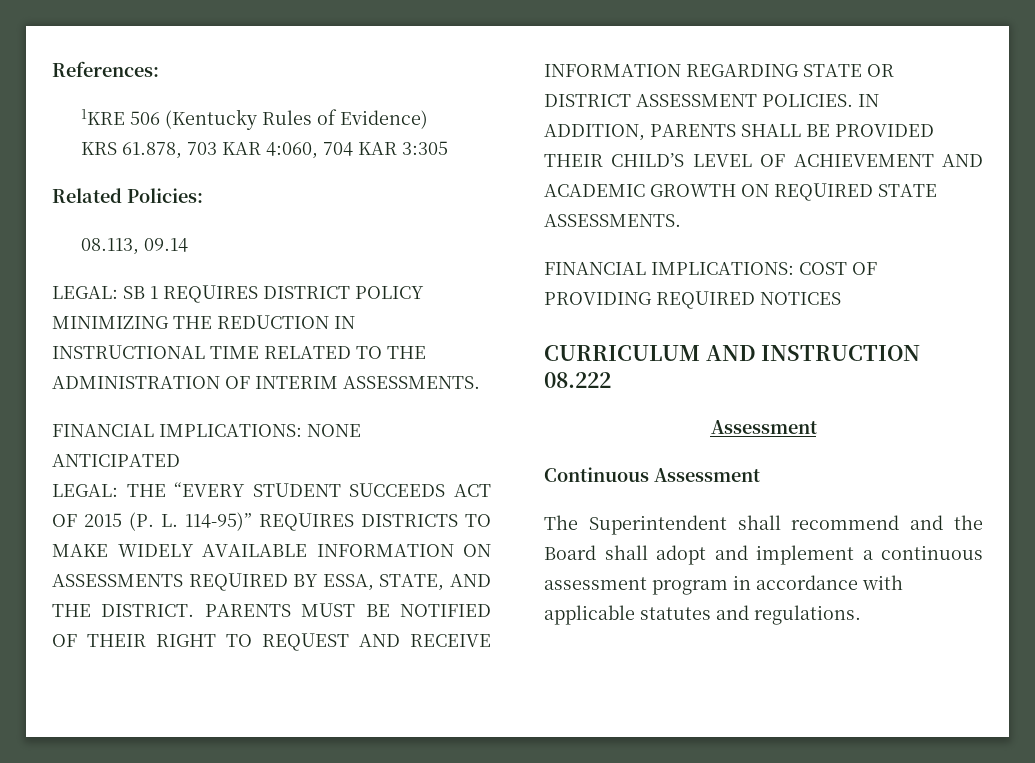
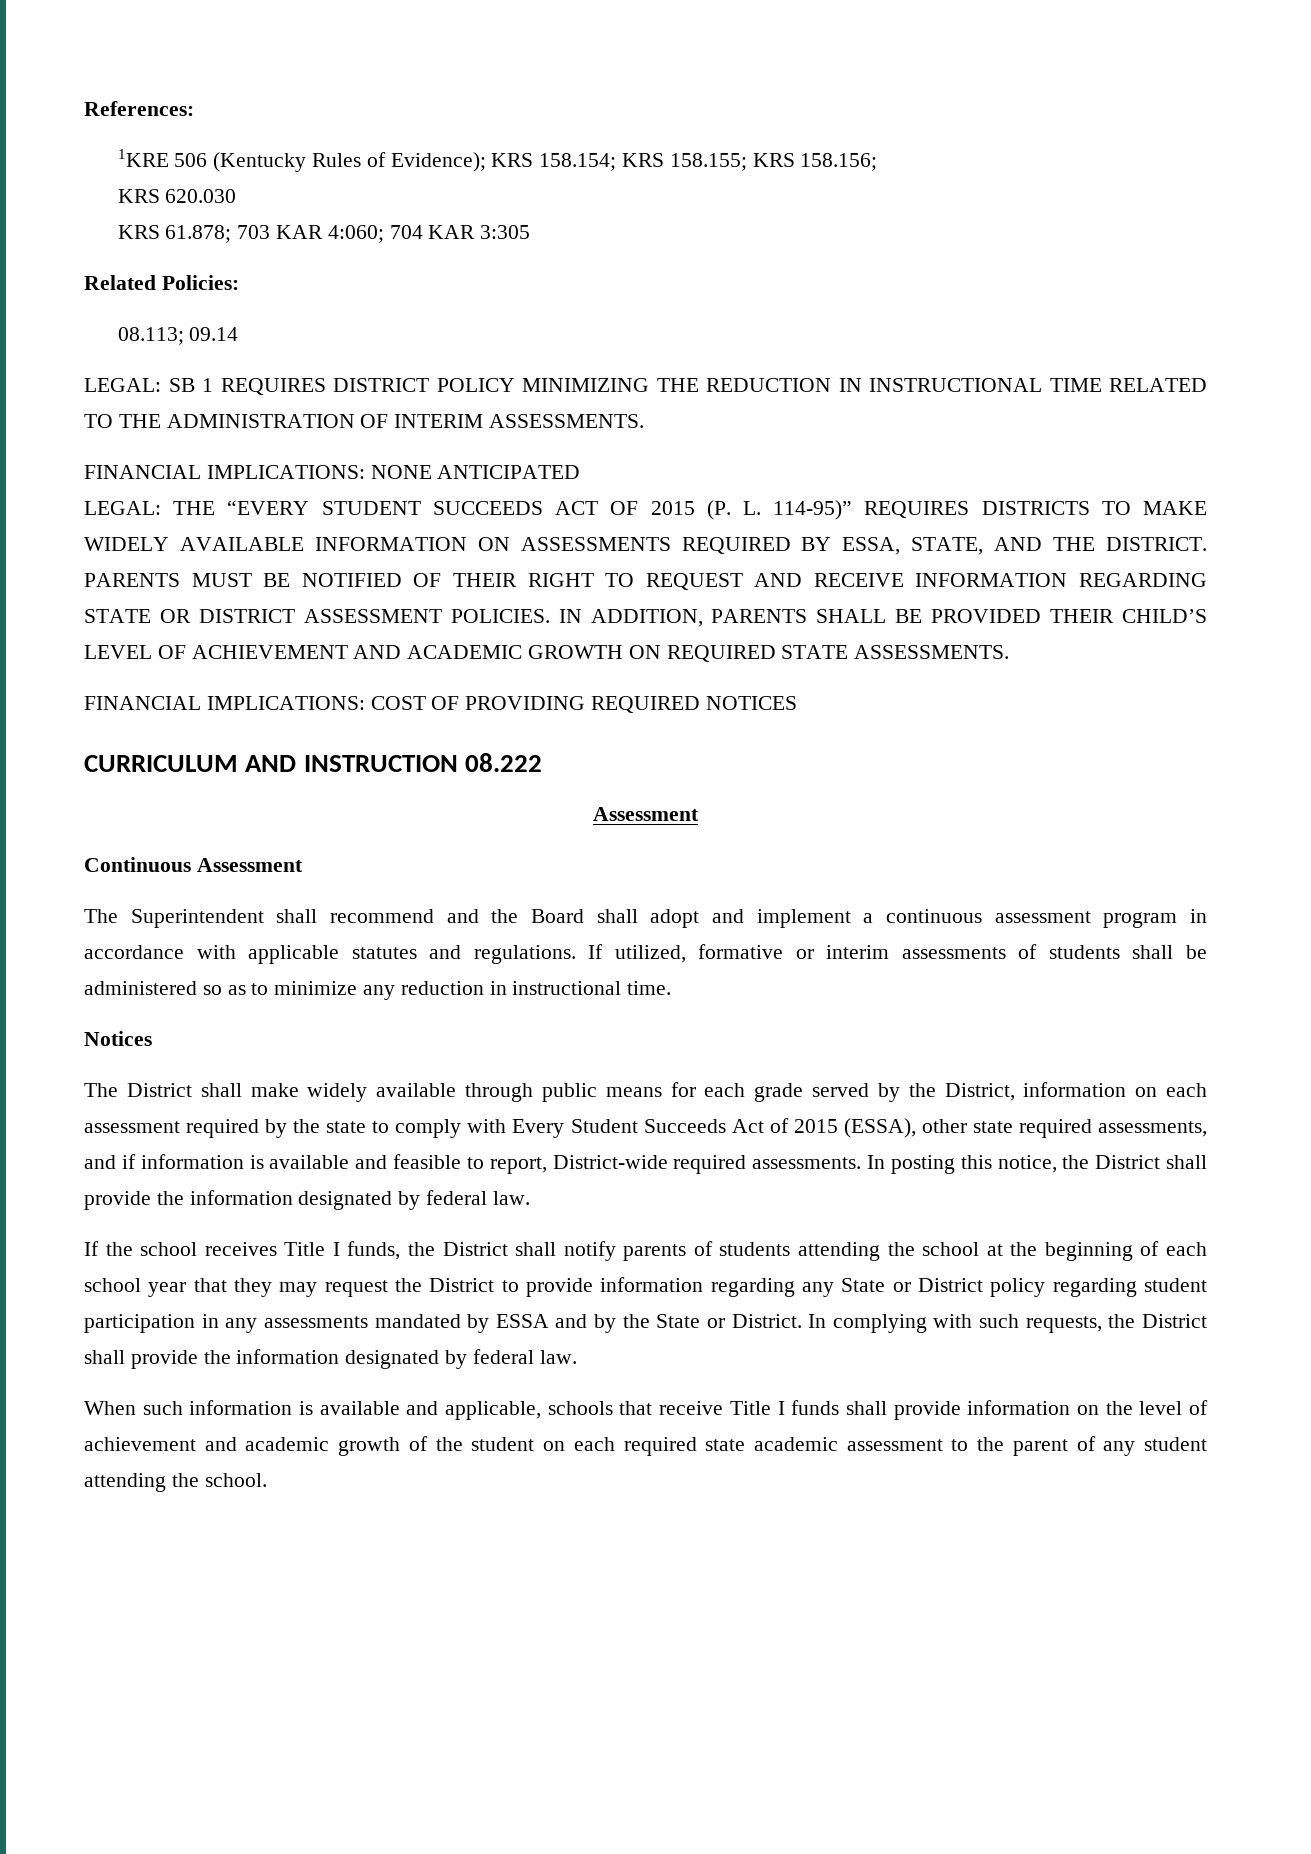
[339,110,428,129] [80,142,182,159] Evidence) // KRS 61.878, -> [390,152,878,172] [117,189,237,203] [117,225,232,243] Evidence); KRS 158.154; KRS 158.155; KRS 158.156; // KRS 620.030 // KRS 61.878;
[265,142,318,159] 4:060, -> [327,225,384,243] 4:060;
[80,238,139,255] 08.113, -> [117,327,184,345] 08.113;
(861, 615) none -> [588,944,1207,963] [84,981,672,1000] [84,1031,152,1046] [84,1082,1207,1102] [84,1118,1207,1138] [84,1154,1208,1174] [84,1190,530,1210] [84,1241,1207,1261] [84,1277,1208,1297] [84,1314,1207,1333] [84,1349,577,1369] [84,1400,1209,1420] [84,1436,1207,1456] [84,1473,267,1492] If utilized, formative or interim assessments of students shall be administered so as to minimize any reduction in instructional time. // Notices // The District shall make widely available through public means for each grade served by the District, information on each assessment required by the state to comply with Every Student Succeeds Act of 2015 (ESSA), other state required assessments, and if information is available and feasible to report, District-wide required assessments. In posting this notice, the District shall provide the information designated by federal law. // If the school receives Title I funds, the District shall notify parents of students attending the school at the beginning of each school year that they may request the District to provide information regarding any State or District policy regarding student participation in any assessments mandated by ESSA and by the State or District. In complying with such requests, the District shall provide the information designated by federal law. // When such information is available and applicable, schools that receive Title I funds shall provide information on the level of achievement and academic growth of the student on each required state academic assessment to the parent of any student attending the school.

